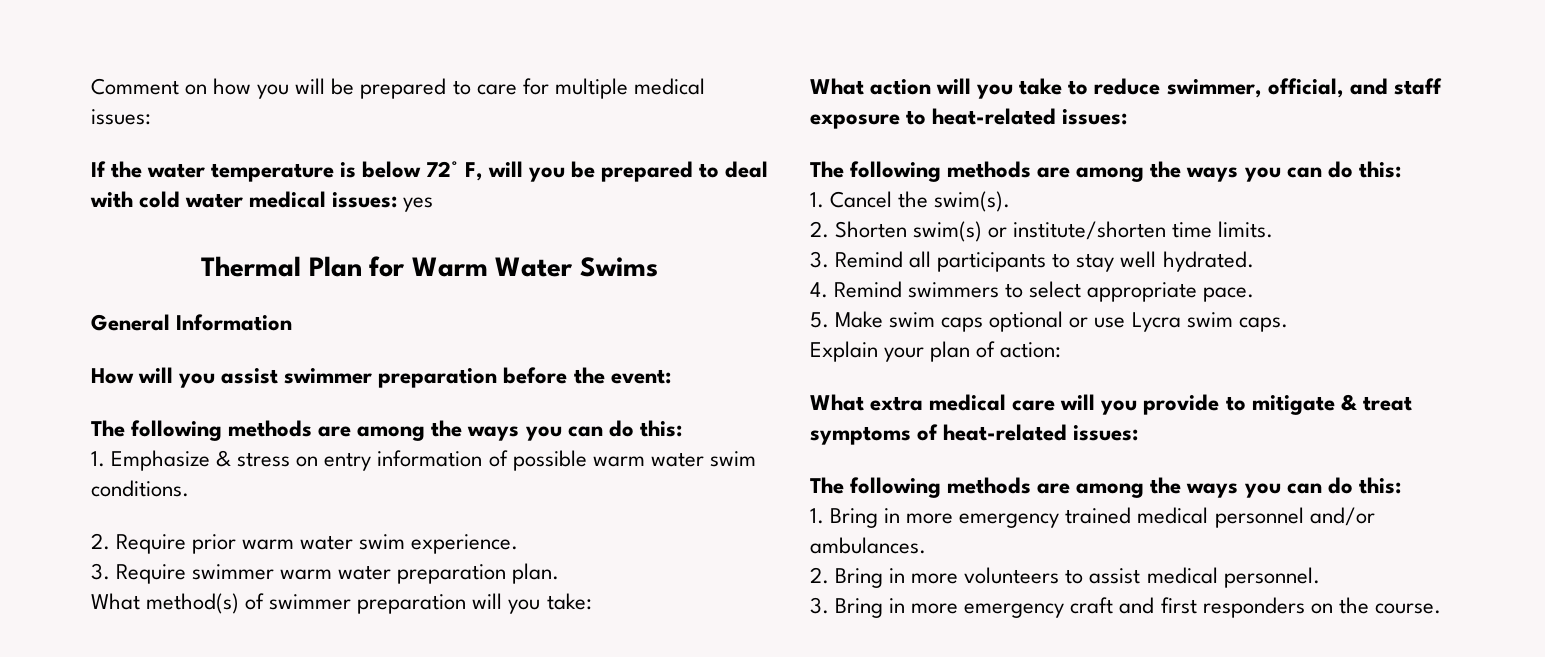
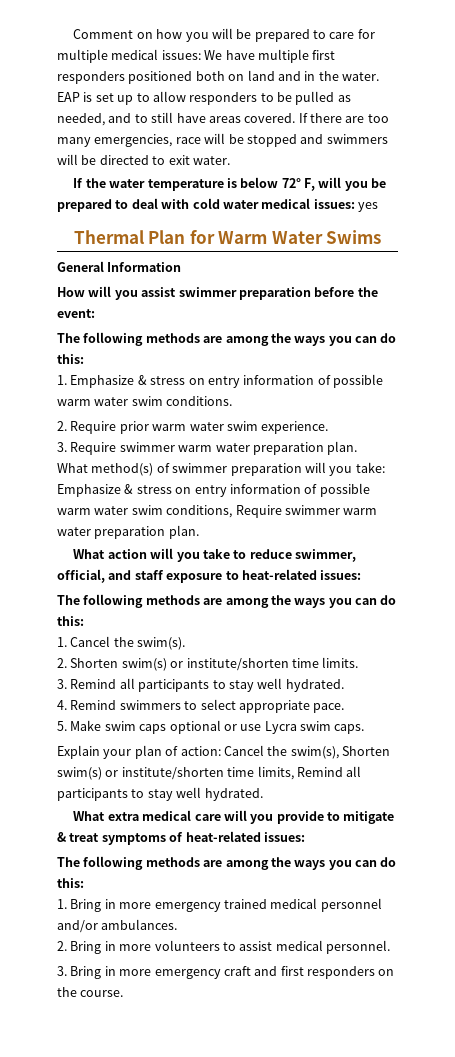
(151, 117) none -> [204,49,336,63] [57,70,379,84] [57,91,351,105] [57,112,389,126] [57,133,388,147] [57,154,230,165] We have multiple first responders positioned both on land and in the water. EAP is set up to allow responders to be pulled as needed, and to still have areas covered. If there are too many emergencies, race will be stopped and swimmers will be directed to exit water.
(592, 601) none -> [57,483,370,497] [57,505,378,518] [57,525,199,539] Emphasize & stress on entry information of possible warm water swim conditions, Require swimmer warm water preparation plan.
(1062, 350) none -> [223,745,390,759] [57,766,362,780] [57,787,263,801] Cancel the swim(s), Shorten swim(s) or institute/shorten time limits, Remind all participants to stay well hydrated.

